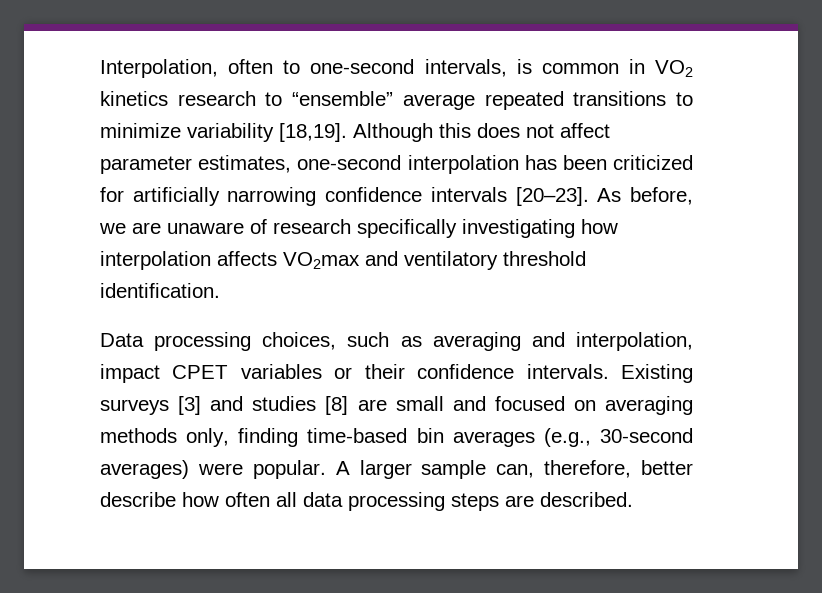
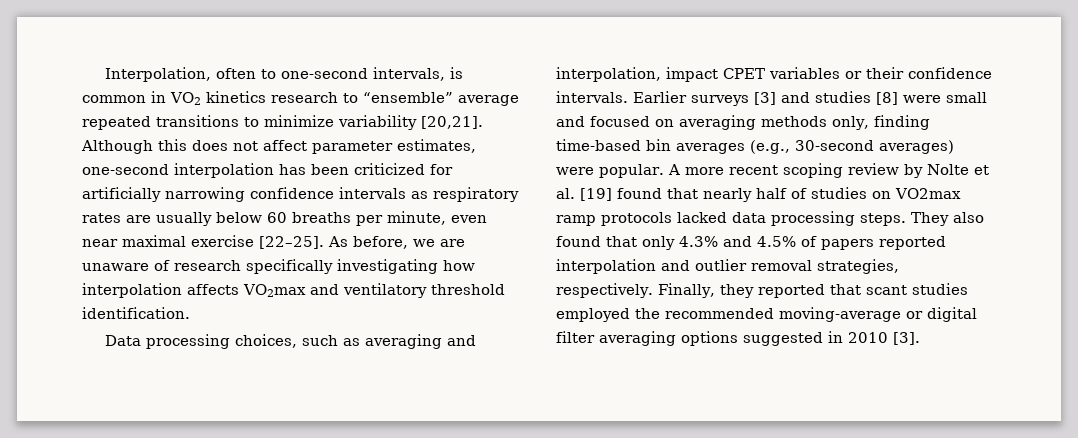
[279,123,347,142] [18,19]. -> [421,116,483,129] [20,21].
[515,187,589,206] [20–23]. -> [411,187,519,202] [82,211,487,226] [82,235,324,249] as respiratory rates are usually below 60 breaths per minute, even near maximal exercise [22–25].
[621,364,693,383] Existing -> [633,91,687,103] Earlier
[357,399,387,411] are -> [903,95,941,103] were
[359,460,693,479] [100,492,633,511] larger sample can, therefore, better describe how often all data processing steps are described. -> [684,163,989,178] [556,187,961,202] [556,211,984,226] [556,236,946,250] [556,259,899,274] [556,283,968,298] [556,307,977,322] [556,331,920,346] more recent scoping review by Nolte et al. [19] found that nearly half of studies on VO2max ramp protocols lacked data processing steps. They also found that only 4.3% and 4.5% of papers reported interpolation and outlier removal strategies, respectively. Finally, they reported that scant studies employed the recommended moving-average or digital filter averaging options suggested in 2010 [3].

